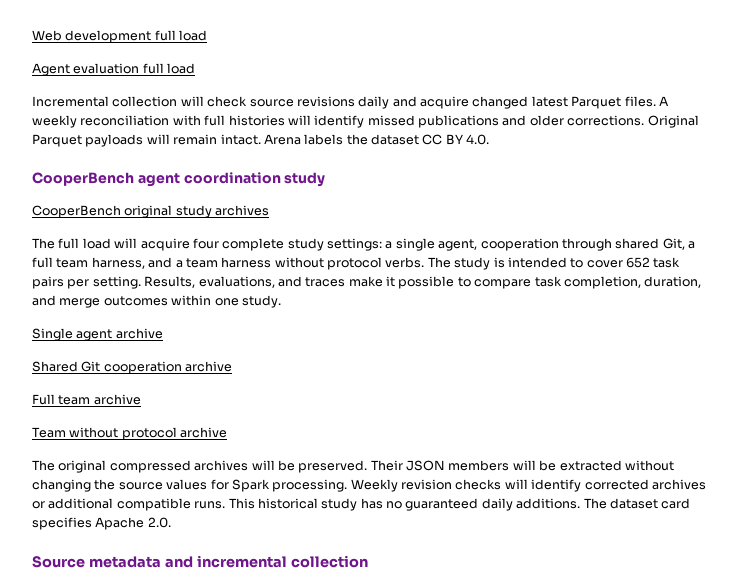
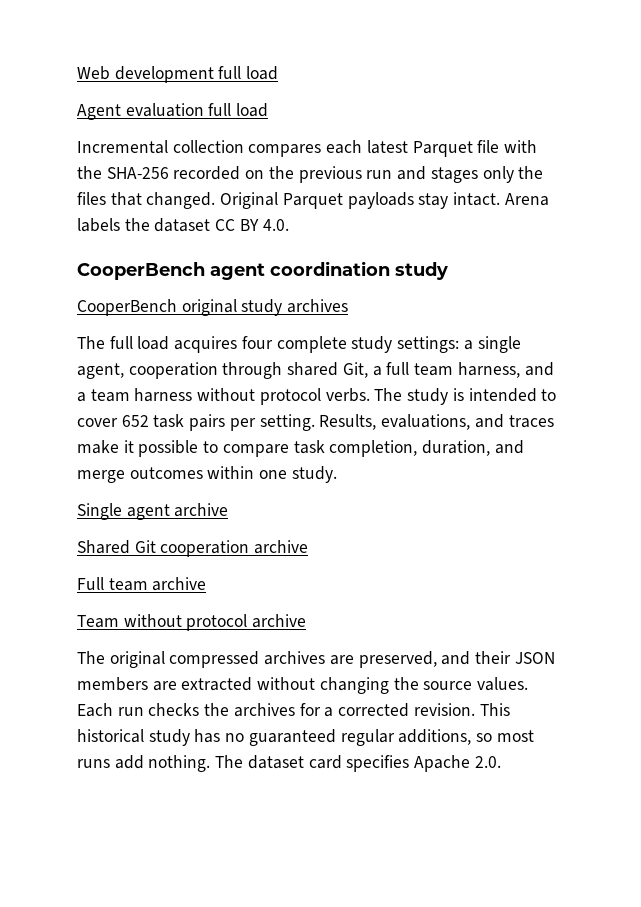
[180,96,669,109] [32,115,645,128] will check source revisions daily and acquire changed latest Parquet files. A weekly reconciliation with full histories will identify missed publications and older corrections. -> [248,140,538,157] [77,166,544,183] [77,192,216,209] compares each latest Parquet file with the SHA-256 recorded on the previous run and stages only the files that changed.
[146,134,218,145] will remain -> [418,193,449,209] stay
[114,238,190,251] will acquire -> [174,336,238,353] acquires
[251,460,557,473] will be preserved. Their JSON members will be -> [329,651,555,668] [77,677,177,691] are preserved, and their JSON members are
[166,479,706,492] [32,498,226,511] values for Spark processing. Weekly revision checks will identify corrected archives or additional compatible runs. -> [477,677,529,691] [77,703,475,717] values. Each run checks the archives for a corrected revision.
[481,498,581,511] daily additions. -> [340,729,534,746] [77,755,211,772] regular additions, so most runs add nothing.
[32,555,368,568] // Source metadata and incremental collection -> (501, 762) none

